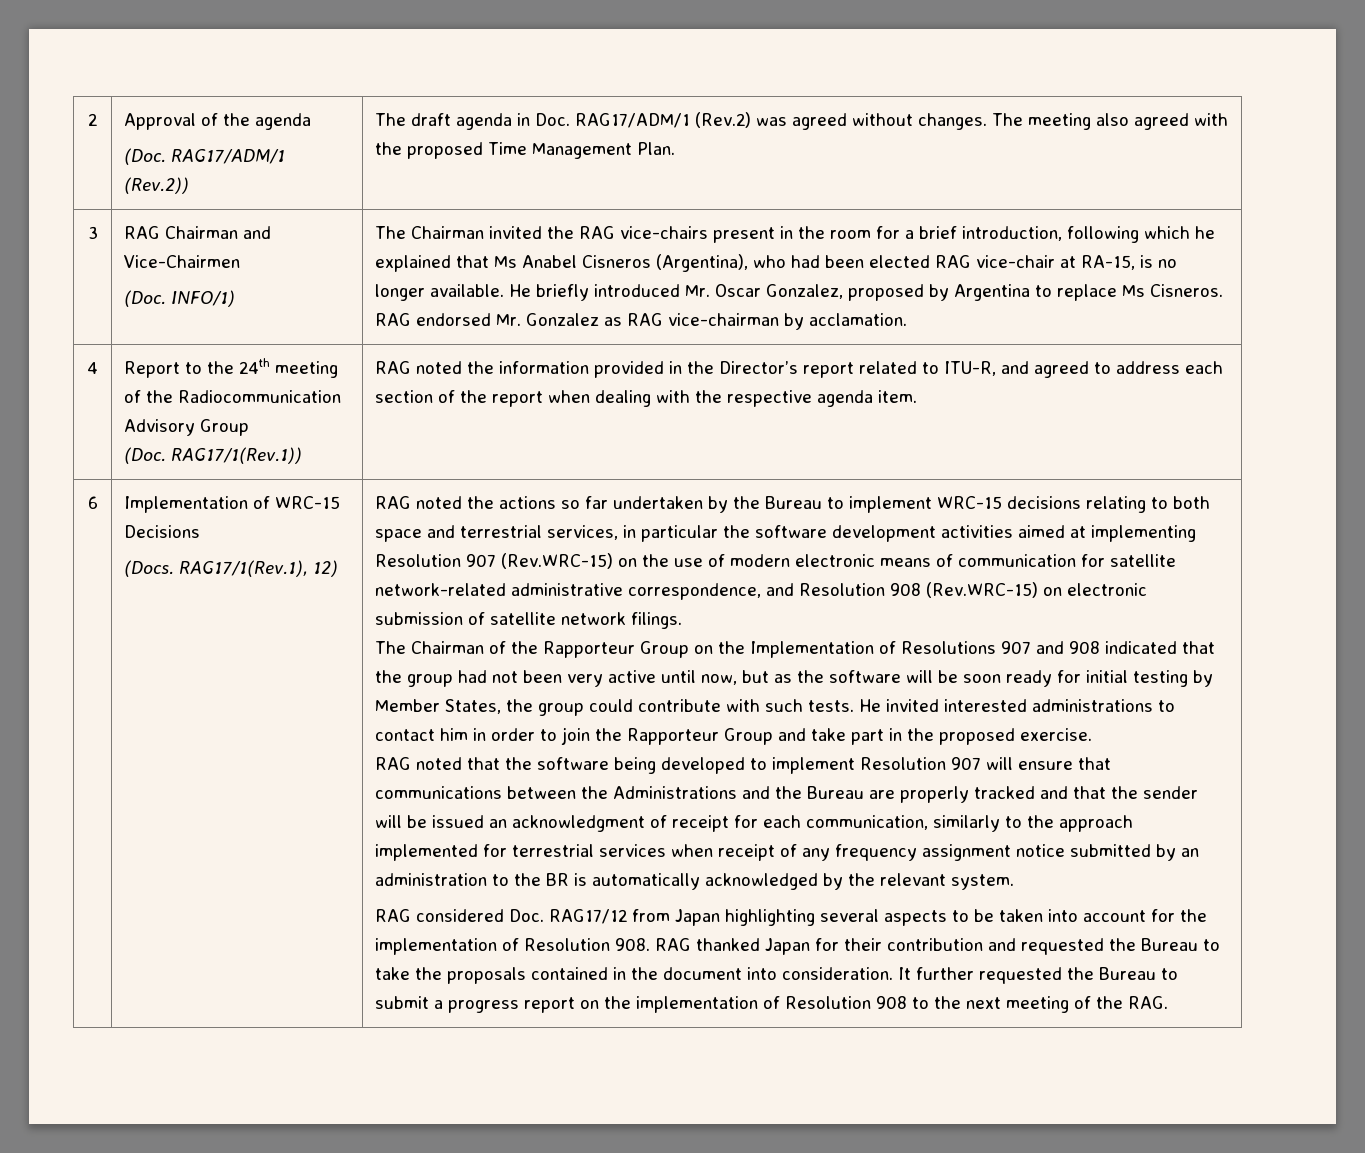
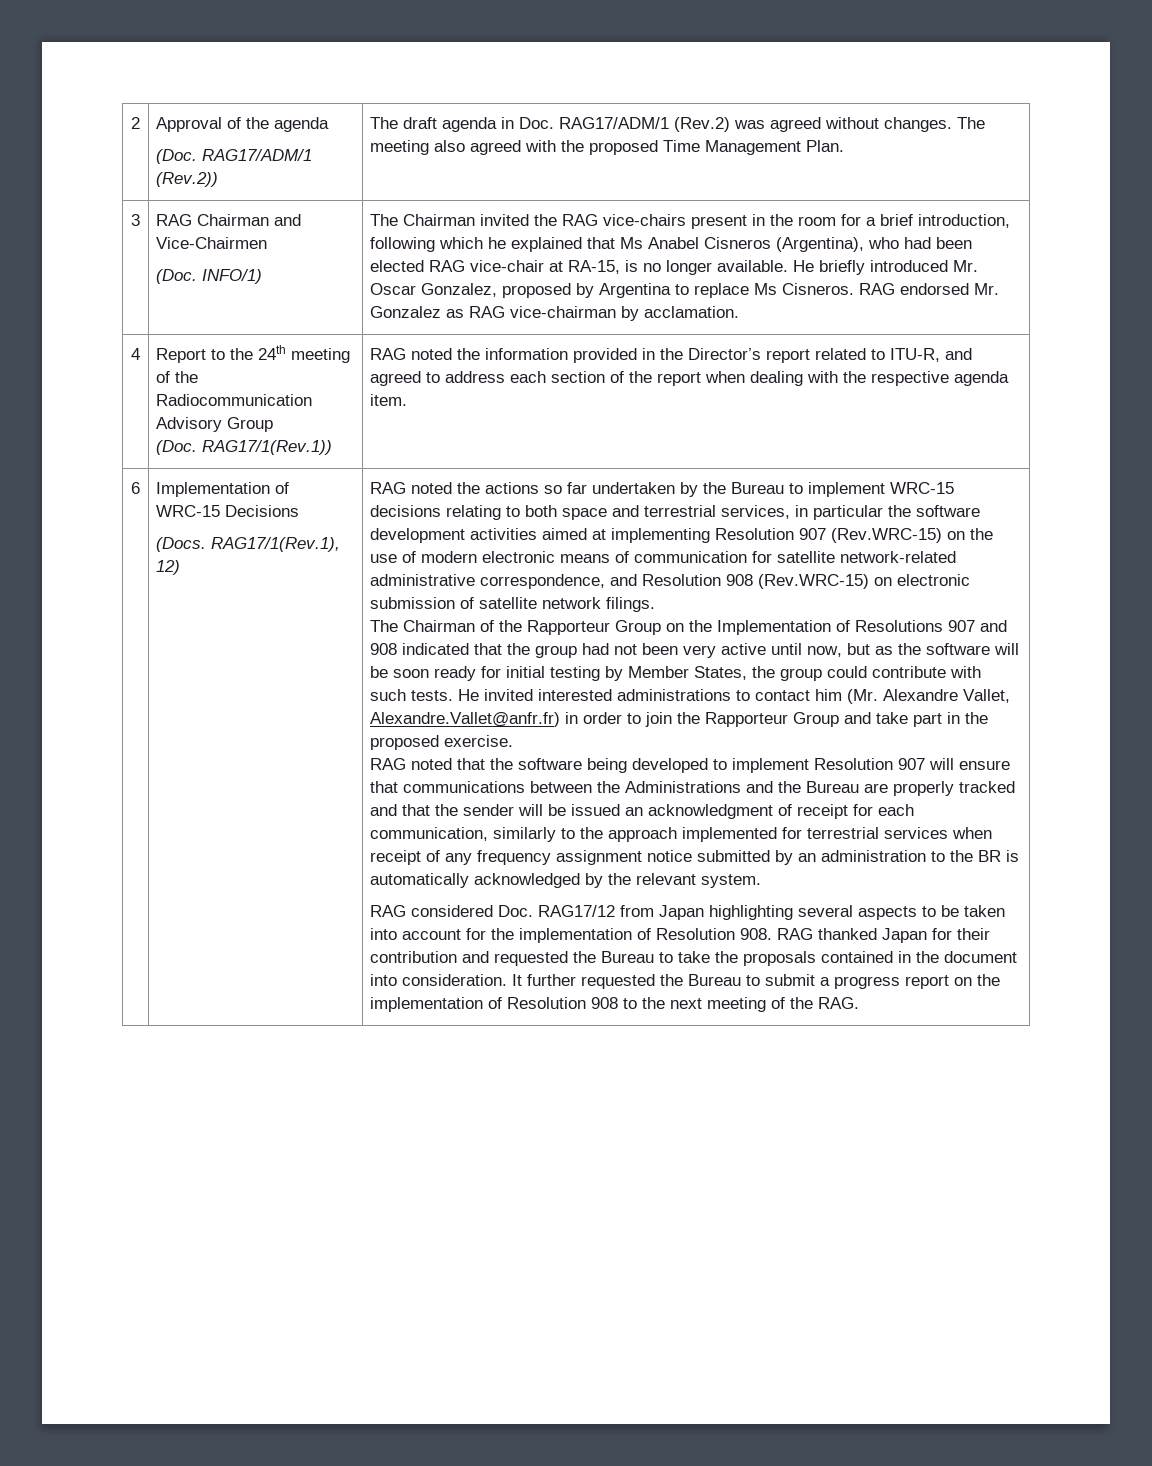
(469, 734) none -> [847,689,1011,704] [370,712,561,727] (Mr. Alexandre Vallet, Alexandre.Vallet@anfr.fr)

